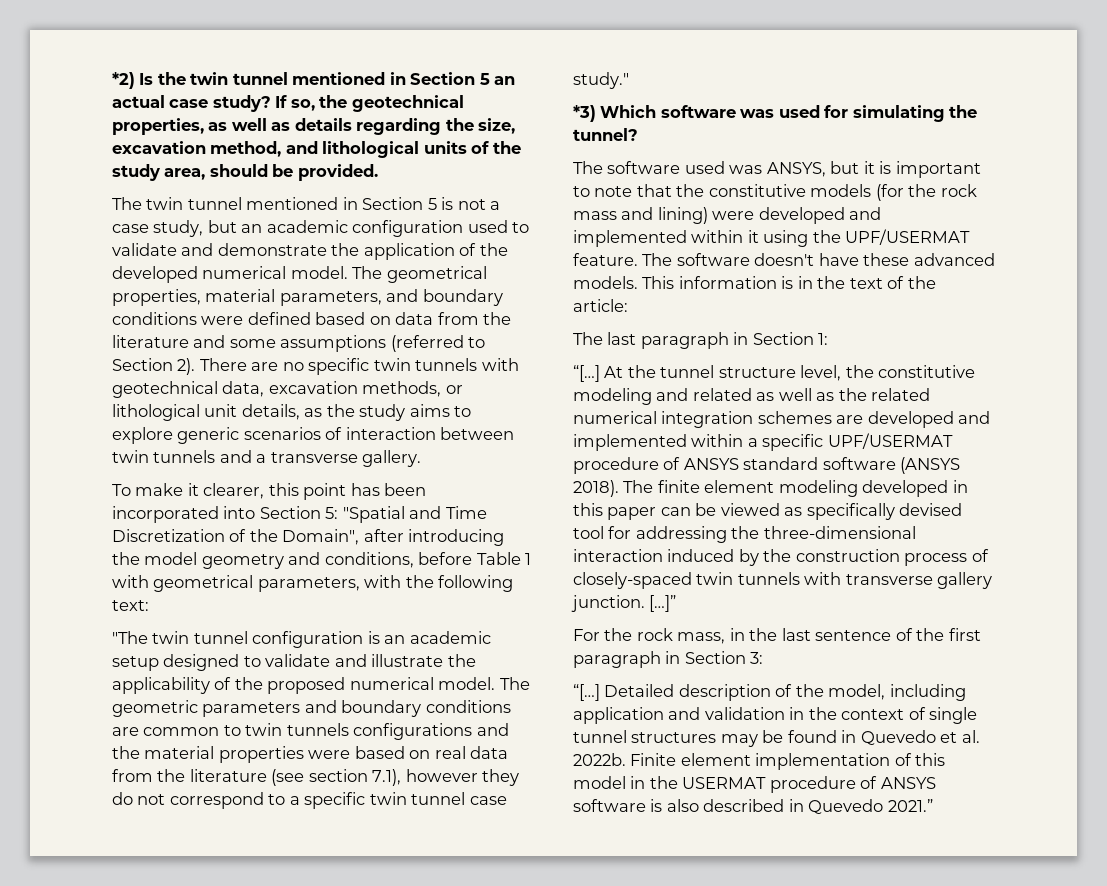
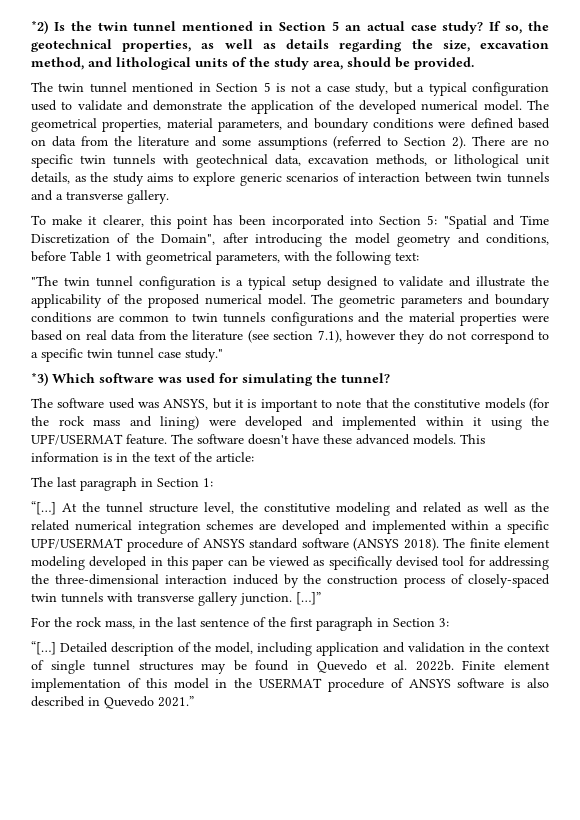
[241,220,348,233] an academic -> [417,82,467,96] a typical
[384,631,491,644] an academic -> [236,276,287,290] a typical

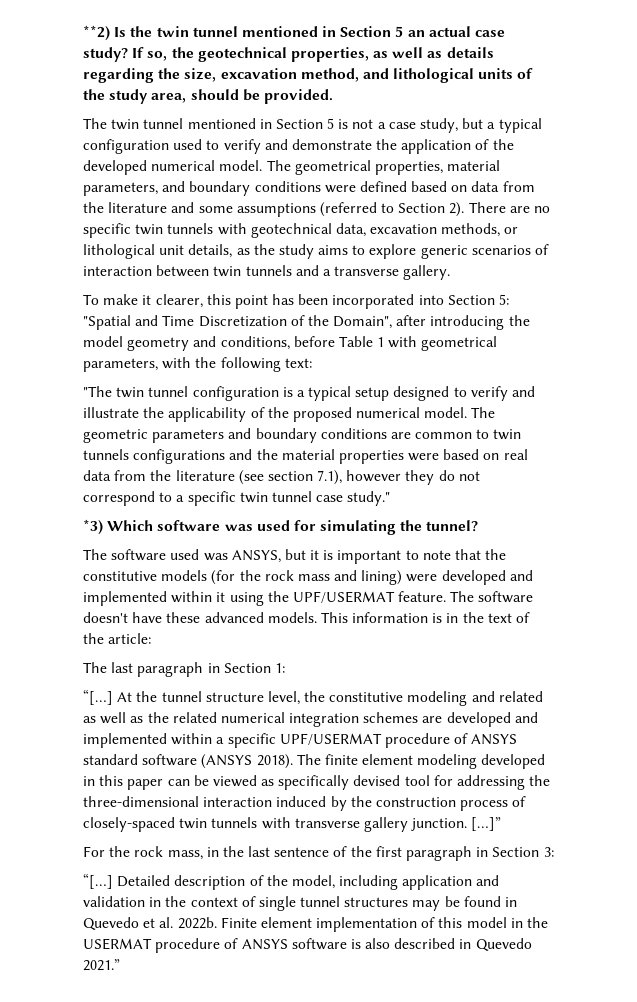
[31,20,48,34] *2) -> [83,25,110,41] **2)
[77,100,122,111] validate -> [223,139,261,154] verify
[399,276,444,287] validate -> [470,386,508,401] verify

